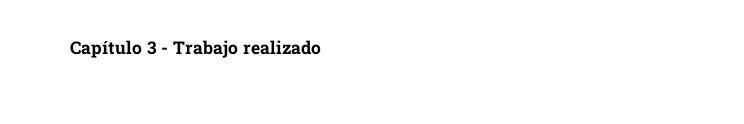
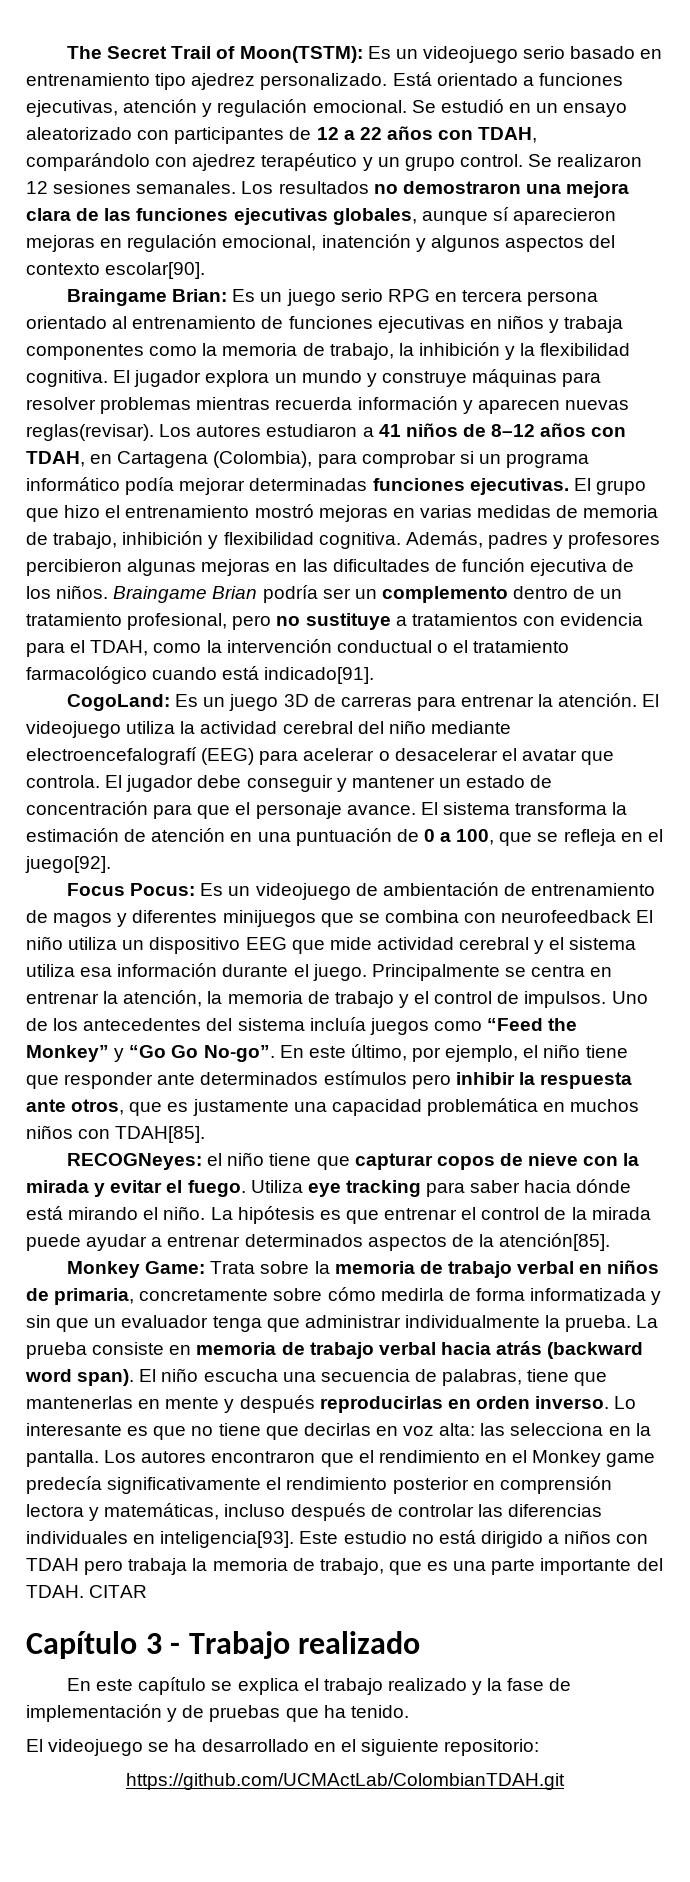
(70, 49) none -> [67,46,663,63] [26,72,623,90] [26,99,628,117] [26,126,538,144] [26,153,643,171] [26,181,630,198] [26,207,617,225] [26,234,616,252] [26,262,206,279] [67,289,599,306] [26,315,624,333] [26,342,631,360] [26,369,602,387] [26,396,629,414] [26,423,627,441] [26,451,590,468] [26,477,646,495] [26,504,659,522] [26,531,661,549] [26,558,635,576] [26,585,623,603] [26,613,644,630] [26,639,570,657] [26,666,375,684] [67,693,660,711] [26,720,511,738] [26,747,615,765] [26,775,553,792] [26,801,628,819] [26,828,663,846] [25,856,111,873] [67,882,656,900] [26,910,654,927] [26,936,637,954] [26,963,613,981] [26,990,648,1008] [26,1017,578,1035] [26,1044,628,1062] [26,1071,633,1089] [26,1098,640,1116] [26,1125,206,1143] [67,1152,640,1170] [26,1179,632,1197] [26,1206,651,1224] [26,1233,611,1251] [67,1260,660,1278] [26,1287,662,1305] [26,1315,659,1332] [26,1341,644,1359] [25,1368,608,1386] [26,1395,637,1413] [26,1423,651,1440] [26,1450,656,1467] [26,1476,612,1494] [26,1503,603,1521] [26,1530,649,1548] [26,1558,663,1575] [26,1585,148,1598] The Secret Trail of Moon(TSTM): Es un videojuego serio basado en entrenamiento tipo ajedrez personalizado. Está orientado a funciones ejecutivas, atención y regulación emocional. Se estudió en un ensayo aleatorizado con participantes de 12 a 22 años con TDAH, comparándolo con ajedrez terapéutico y un grupo control. Se realizaron 12 sesiones semanales. Los resultados no demostraron una mejora clara de las funciones ejecutivas globales, aunque sí aparecieron mejoras en regulación emocional, inatención y algunos aspectos del contexto escolar[90]. // Braingame Brian: Es un juego serio RPG en tercera persona orientado al entrenamiento de funciones ejecutivas en niños y trabaja componentes como la memoria de trabajo, la inhibición y la flexibilidad cognitiva. El jugador explora un mundo y construye máquinas para resolver problemas mientras recuerda información y aparecen nuevas reglas(revisar). Los autores estudiaron a 41 niños de 8–12 años con TDAH, en Cartagena (Colombia), para comprobar si un programa informático podía mejorar determinadas funciones ejecutivas. El grupo que hizo el entrenamiento mostró mejoras en varias medidas de memoria de trabajo, inhibición y flexibilidad cognitiva. Además, padres y profesores percibieron algunas mejoras en las dificultades de función ejecutiva de los niños. Braingame Brian podría ser un complemento dentro de un tratamiento profesional, pero no sustituye a tratamientos con evidencia para el TDAH, como la intervención conductual o el tratamiento farmacológico cuando está indicado[91]. // CogoLand: Es un juego 3D de carreras para entrenar la atención. El videojuego utiliza la actividad cerebral del niño mediante electroencefalografí (EEG) para acelerar o desacelerar el avatar que controla. El jugador debe conseguir y mantener un estado de concentración para que el personaje avance. El sistema transforma la estimación de atención en una puntuación de 0 a 100, que se refleja en el juego[92]. // Focus Pocus: Es un videojuego de ambientación de entrenamiento de magos y diferentes minijuegos que se combina con neurofeedback El niño utiliza un dispositivo EEG que mide actividad cerebral y el sistema utiliza esa información durante el juego. Principalmente se centra en entrenar la atención, la memoria de trabajo y el control de impulsos. Uno de los antecedentes del sistema incluía juegos como “Feed the Monkey” y “Go Go No-go”. En este último, por ejemplo, el niño tiene que responder ante determinados estímulos pero inhibir la respuesta ante otros, que es justamente una capacidad problemática en muchos niños con TDAH[85]. // RECOGNeyes: el niño tiene que capturar copos de nieve con la mirada y evitar el fuego. Utiliza eye tracking para saber hacia dónde está mirando el niño. La hipótesis es que entrenar el control de la mirada puede ayudar a entrenar determinados aspectos de la atención[85]. // Monkey Game: Trata sobre la memoria de trabajo verbal en niños de primaria, concretamente sobre cómo medirla de forma informatizada y sin que un evaluador tenga que administrar individualmente la prueba. La prueba consiste en memoria de trabajo verbal hacia atrás (backward word span). El niño escucha una secuencia de palabras, tiene que mantenerlas en mente y después reproducirlas en orden inverso. Lo interesante es que no tiene que decirlas en voz alta: las selecciona en la pantalla. Los autores encontraron que el rendimiento en el Monkey game predecía significativamente el rendimiento posterior en comprensión lectora y matemáticas, incluso después de controlar las diferencias individuales en inteligencia[93]. Este estudio no está dirigido a niños con TDAH pero trabaja la memoria de trabajo, que es una parte importante del TDAH. CITAR //
(321, 47) none -> [67,1677,572,1695] [26,1704,409,1722] [26,1739,540,1756] [126,1773,565,1790] // En este capítulo se explica el trabajo realizado y la fase de implementación y de pruebas que ha tenido. // El videojuego se ha desarrollado en el siguiente repositorio: // https://github.com/UCMActLab/ColombianTDAH.git

